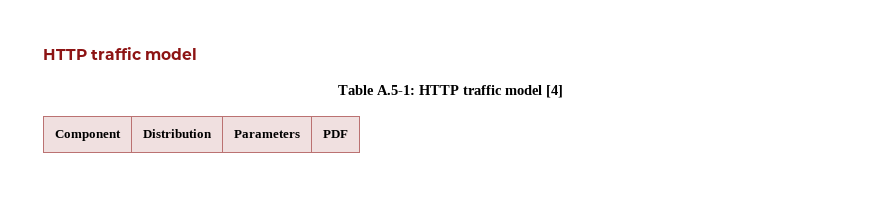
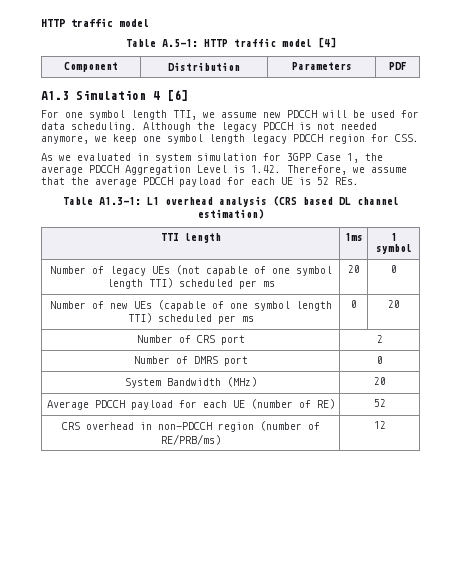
(348, 134) none -> [41,90,188,101] [41,110,419,120] [41,122,377,132] [41,134,419,144] [41,153,383,163] [41,165,407,175] [41,177,359,187] [62,196,399,207] [197,209,264,219] [160,233,221,243] [344,233,363,241] [390,233,397,241] [375,244,412,254] [49,265,332,276] [106,278,275,289] [347,265,360,273] [390,265,397,273] [49,300,332,311] [127,313,254,324] [350,300,357,308] [387,300,400,308] [136,335,245,345] [376,335,383,343] [133,356,248,366] [376,356,383,364] [124,377,257,388] [373,377,386,385] [46,399,335,410] [373,399,386,407] [61,421,320,432] [160,434,221,445] [373,421,386,429] // A1.3 Simulation 4 [6] // For one symbol length TTI, we assume new PDCCH will be used for data scheduling. Although the legacy PDCCH is not needed anymore, we keep one symbol length legacy PDCCH region for CSS. // As we evaluated in system simulation for 3GPP Case 1, the average PDCCH Aggregation Level is 1.42. Therefore, we assume that the average PDCCH payload for each UE is 52 REs. // Table A1.3-1: L1 overhead analysis (CRS based DL channel estimation) // TTI length | 1ms | 1 symbol // Number of legacy UEs (not capable of one symbol length TTI) scheduled per ms | 20 | 0 // Number of new UEs (capable of one symbol length TTI) scheduled per ms | 0 | 20 // Number of CRS port | 2 // Number of DMRS port | 0 // System Bandwidth (MHz) | 20 // Average PDCCH payload for each UE (number of RE) | 52 // CRS overhead in non-PDCCH region (number of RE/PRB/ms) | 12

